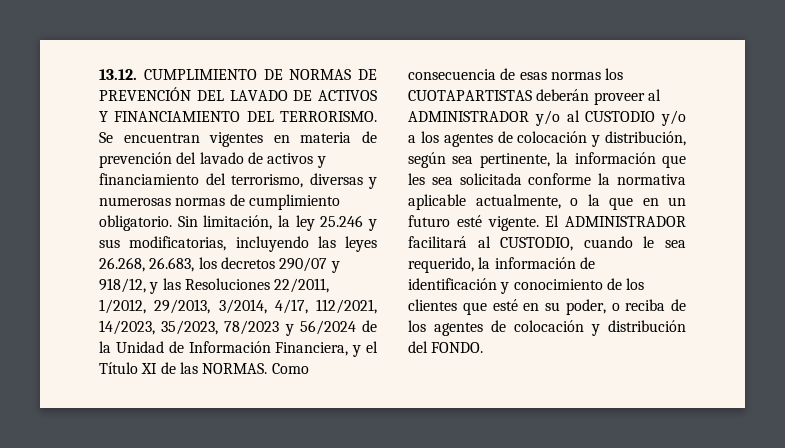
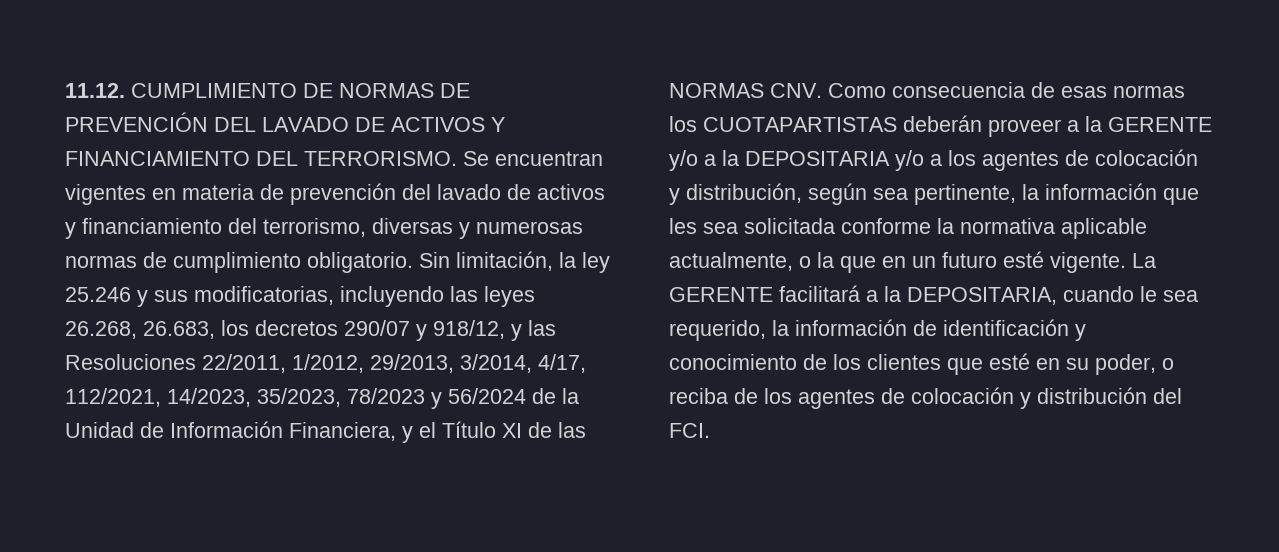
[99,69,137,80] 13.12. -> [65,83,125,98] 11.12.
[202,363,268,374] NORMAS. -> [669,83,822,98] NORMAS CNV.
[647,89,661,101] [408,110,656,126] al ADMINISTRADOR y/o al CUSTODIO -> [1067,116,1212,132] [669,150,890,171] a la GERENTE y/o a la DEPOSITARIA
[545,215,686,227] [408,236,574,251] El ADMINISTRADOR facilitará al CUSTODIO, -> [1132,253,1156,268] [669,285,1057,305] La GERENTE facilitará a la DEPOSITARIA,
[431,342,484,353] FONDO. -> [669,423,710,438] FCI.

